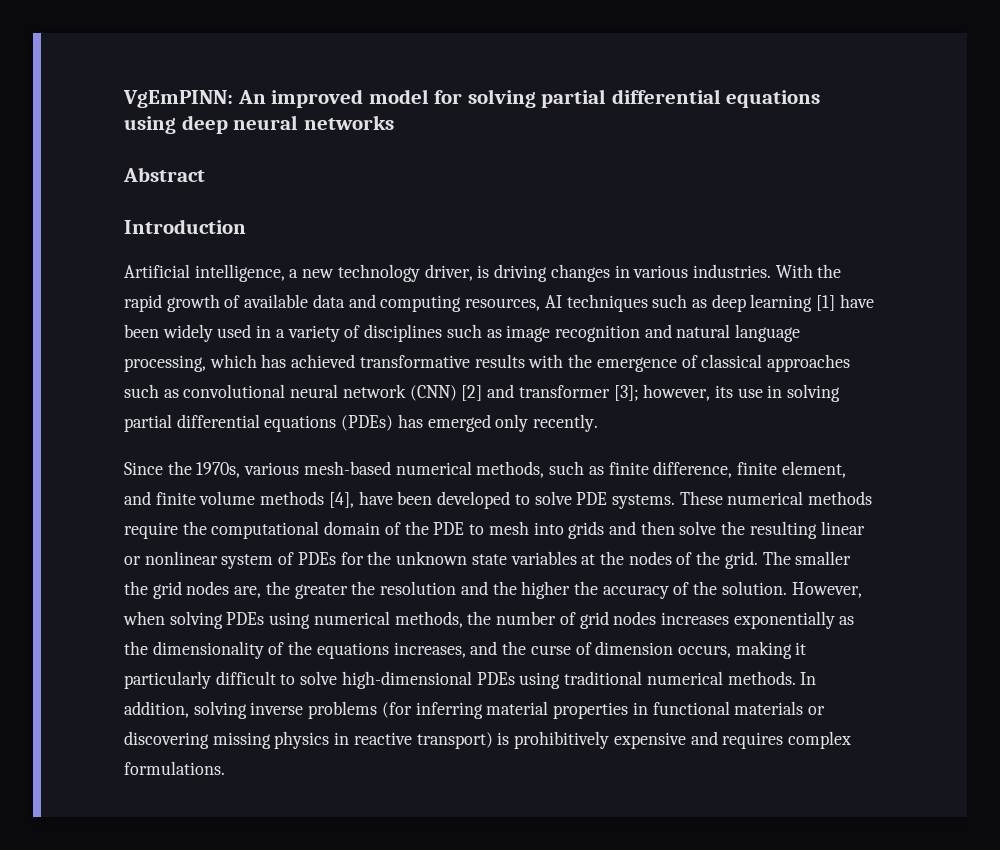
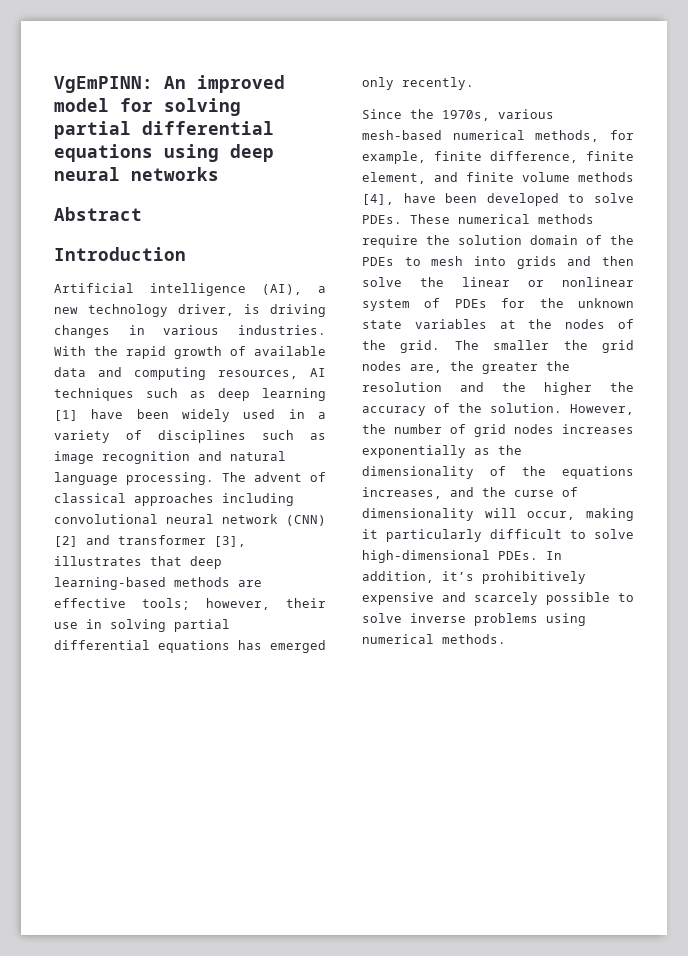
[194,264,285,282] intelligence, -> [150,283,302,296] intelligence (AI),
[124,354,677,372] processing, which has achieved transformative results with the emergence -> [126,472,302,485] processing. The advent
[124,384,179,398] such as -> [222,493,294,506] including
[613,384,733,401] [3]; however, its -> [214,536,246,547] [54,556,222,569] [54,577,262,590] [54,598,326,610] [3], illustrates that deep learning-based methods are effective tools; however, their
[341,415,394,431] (PDEs) -> (230, 646) none
[549,461,604,475] such as -> [610,130,634,140] [362,151,426,164] for example,
[576,492,675,509] PDE systems. -> [362,215,402,224] PDEs.
[211,521,320,539] computational -> [458,235,522,245] solution
[433,522,465,535] PDE -> [362,257,394,266] PDEs
[749,521,817,539] resulting -> (444, 282) none
[123,611,463,629] when solving PDEs using numerical methods, -> (634, 409) none
[595,641,731,658] dimension occurs, -> [362,508,576,521] dimensionality will occur,
[476,671,817,689] [124,701,825,719] [124,731,851,749] [124,761,225,775] PDEs using traditional numerical methods. In addition, solving inverse problems (for inferring material properties in functional materials or discovering missing physics in reactive transport) is prohibitively expensive and requires complex formulations. -> [498,551,562,560] [362,571,586,584] [362,592,634,605] [362,613,586,626] [362,634,506,644] PDEs. In addition, it’s prohibitively expensive and scarcely possible to solve inverse problems using numerical methods.

